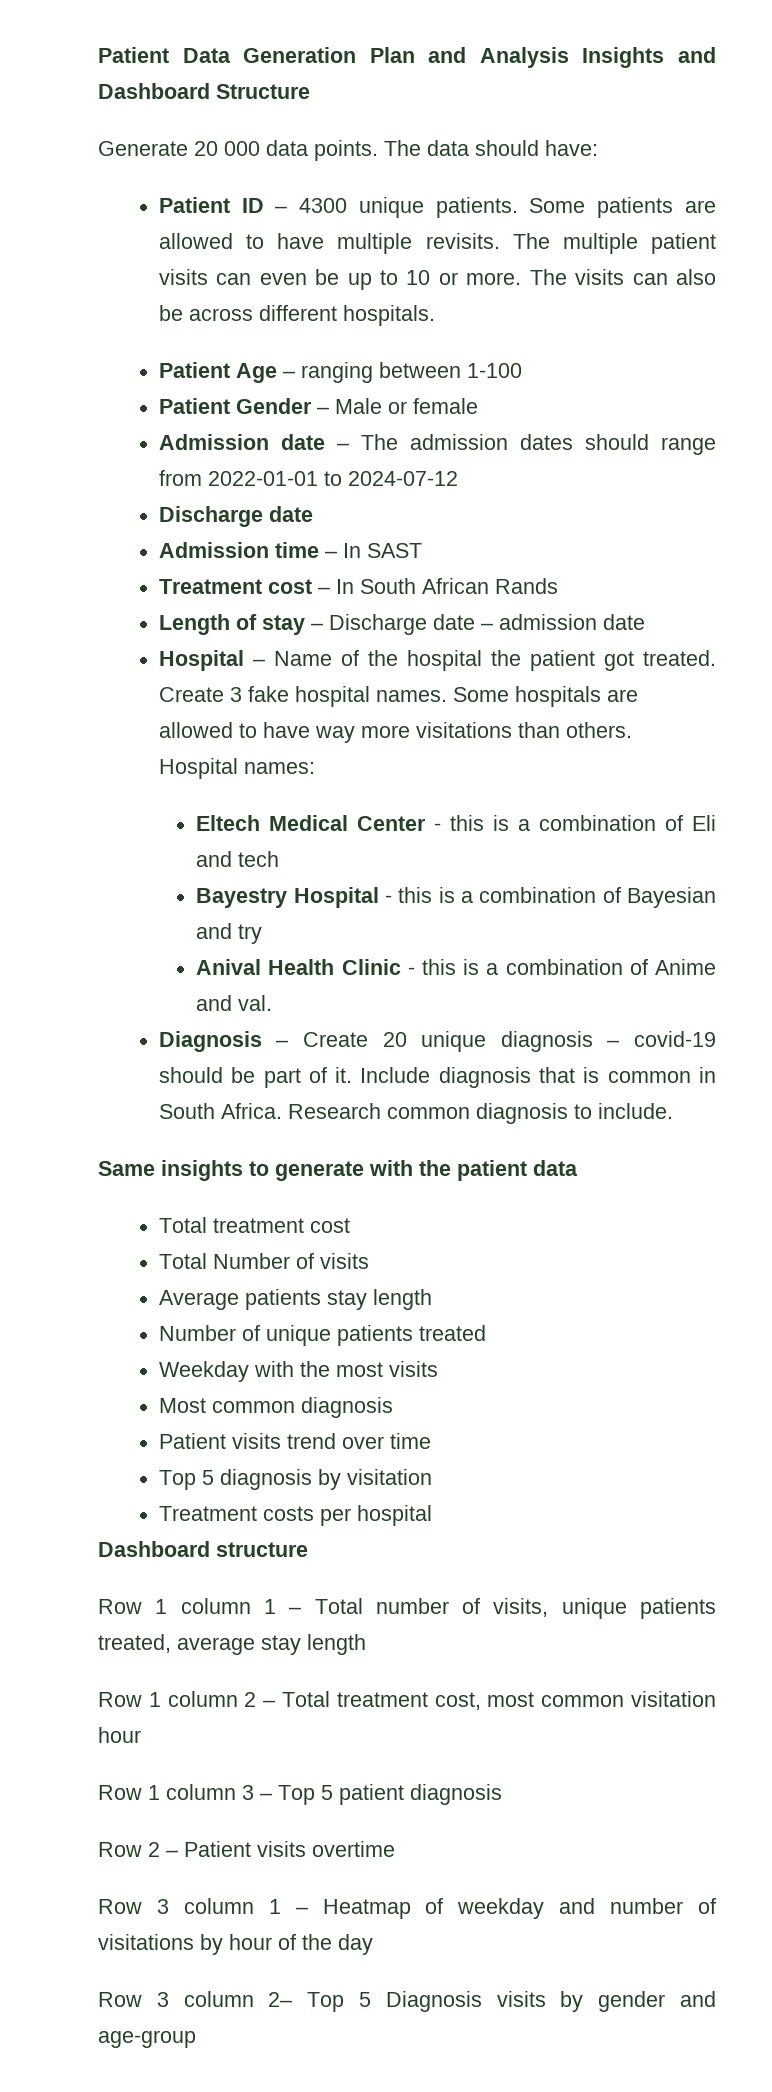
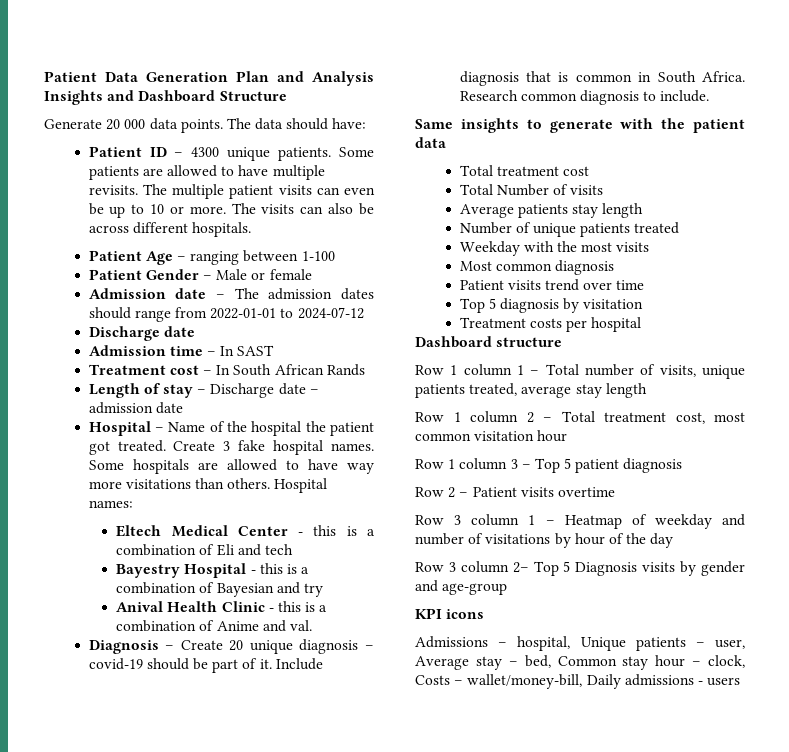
(196, 2039) none -> [415,608,485,619] [415,636,745,651] [415,655,745,670] [415,674,741,689] // KPI icons // Admissions – hospital, Unique patients – user, Average stay – bed, Common stay hour – clock, Costs – wallet/money-bill, Daily admissions - users

